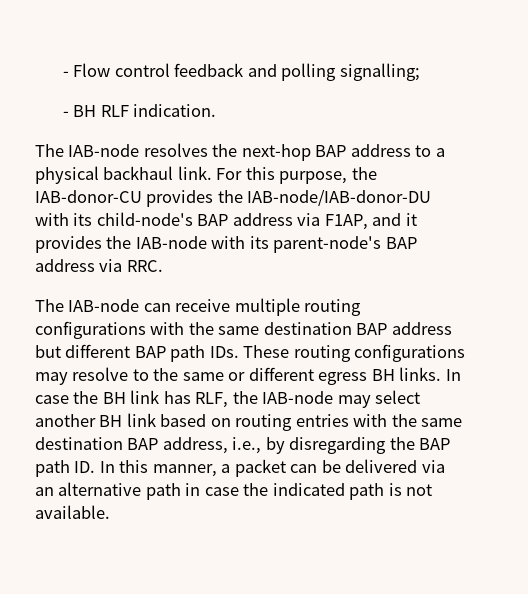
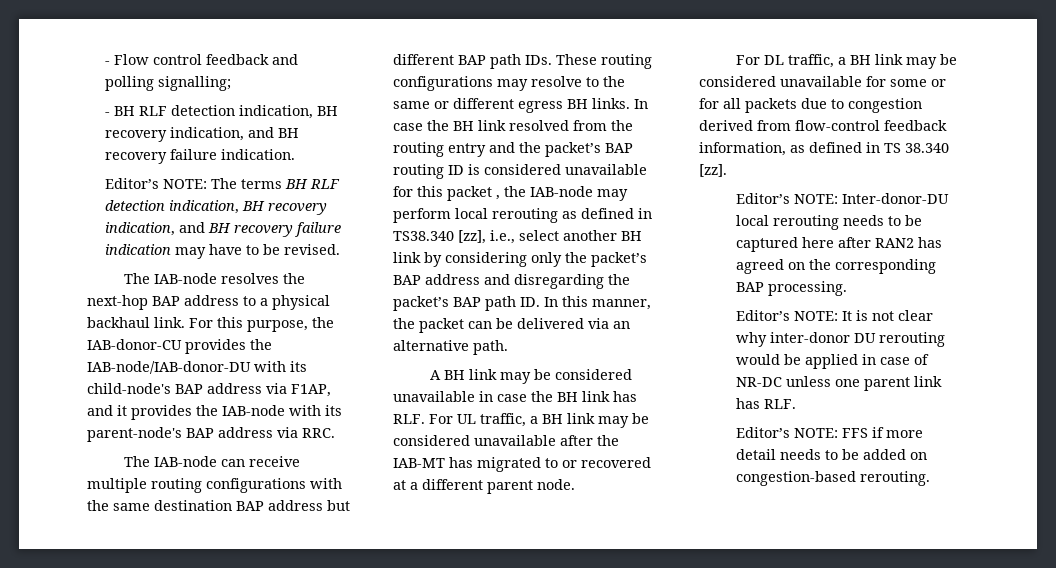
[133,104,217,117] indication. -> [171,105,339,119] [105,127,300,142] [105,149,296,164] [105,178,341,189] [105,200,328,215] [105,222,342,237] [105,244,341,259] detection indication, BH recovery indication, and BH recovery failure indication. // Editor’s NOTE: The terms BH RLF detection indication, BH recovery indication, and BH recovery failure indication may have to be revised.
[163,390,421,408] [35,413,463,431] [35,437,285,454] has RLF, the IAB-node may select another BH link based on routing entries with the same destination BAP address, i.e., by -> [509,120,633,131] [393,142,633,157] [393,164,647,179] [393,186,628,201] [393,208,652,223] [393,230,642,244] [393,252,647,267] [393,274,510,285] resolved from the routing entry and the packet’s BAP routing ID is considered unavailable for this packet , the IAB-node may perform local rerouting as defined in TS38.340 [zz], i.e., select another BH link by considering only the packet’s BAP address and
(415, 443) none -> [393,296,449,311] packet’s
[221,464,231,473] a -> [393,318,415,329] the
[145,483,433,500] [35,505,110,519] path in case the indicated path is not available. -> [473,340,508,355] [429,369,632,384] [393,391,637,402] [393,413,649,428] [393,435,619,446] [393,457,651,472] [393,479,575,494] [735,54,957,69] [699,76,946,87] [699,98,922,113] [699,120,947,131] [699,142,949,156] [699,164,727,177] [735,193,949,204] [735,215,922,230] [735,237,942,252] [735,259,936,274] [735,281,847,296] [735,310,933,321] [735,332,945,347] [735,354,929,369] [735,376,942,391] [735,398,796,409] [735,427,923,438] [735,449,927,460] [735,471,930,486] path. // A BH link may be considered unavailable in case the BH link has RLF. For UL traffic, a BH link may be considered unavailable after the IAB-MT has migrated to or recovered at a different parent node. // For DL traffic, a BH link may be considered unavailable for some or for all packets due to congestion derived from flow-control feedback information, as defined in TS 38.340 [zz]. // Editor’s NOTE: Inter-donor-DU local rerouting needs to be captured here after RAN2 has agreed on the corresponding BAP processing. // Editor’s NOTE: It is not clear why inter-donor DU rerouting would be applied in case of NR-DC unless one parent link has RLF. // Editor’s NOTE: FFS if more detail needs to be added on congestion-based rerouting.

